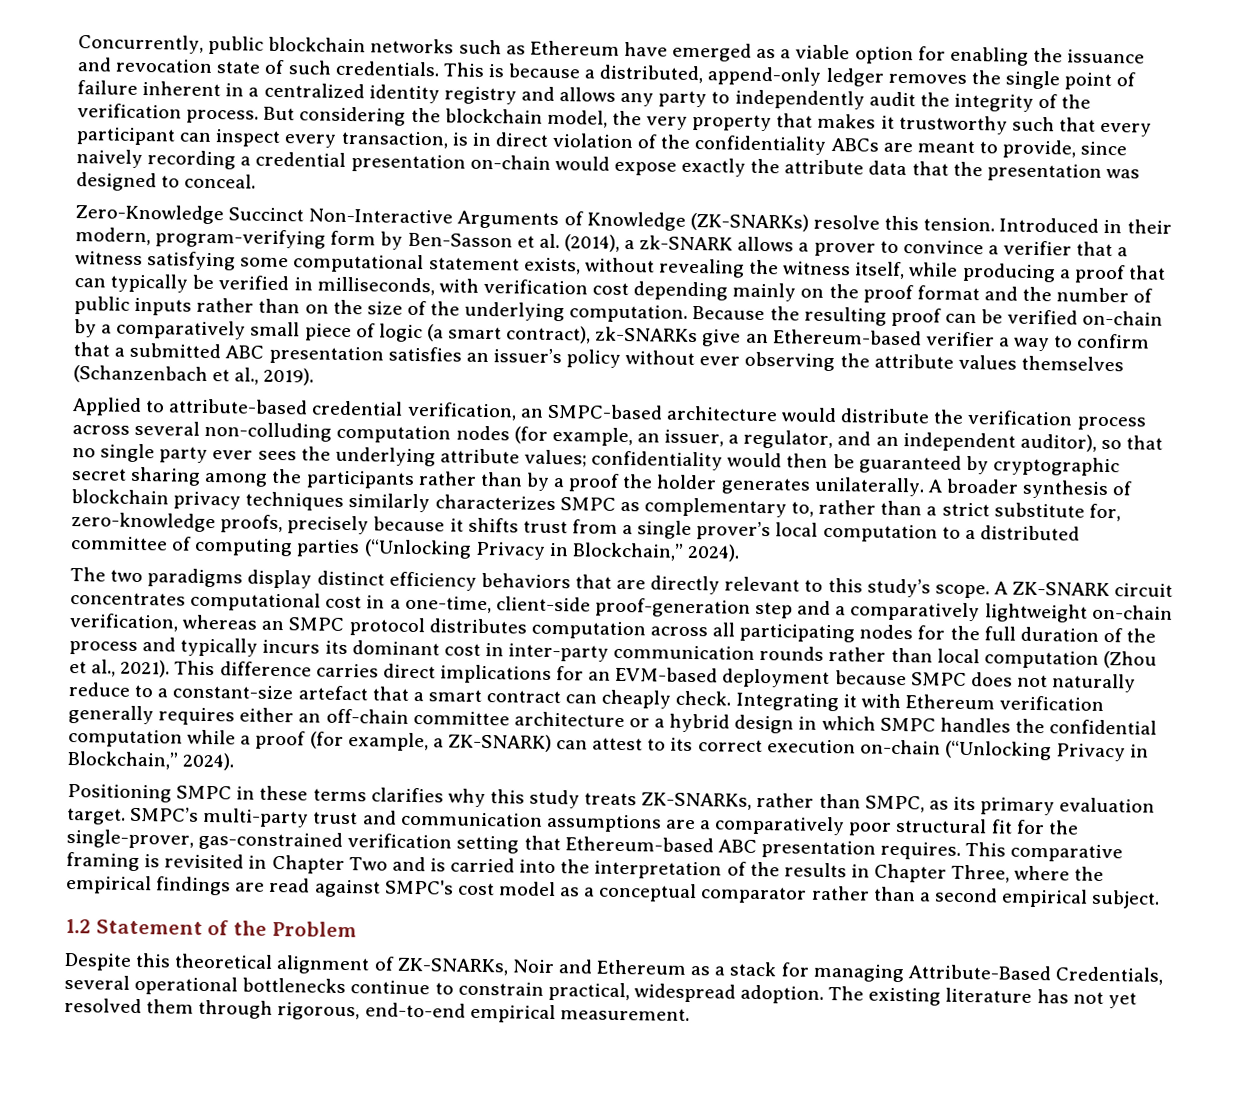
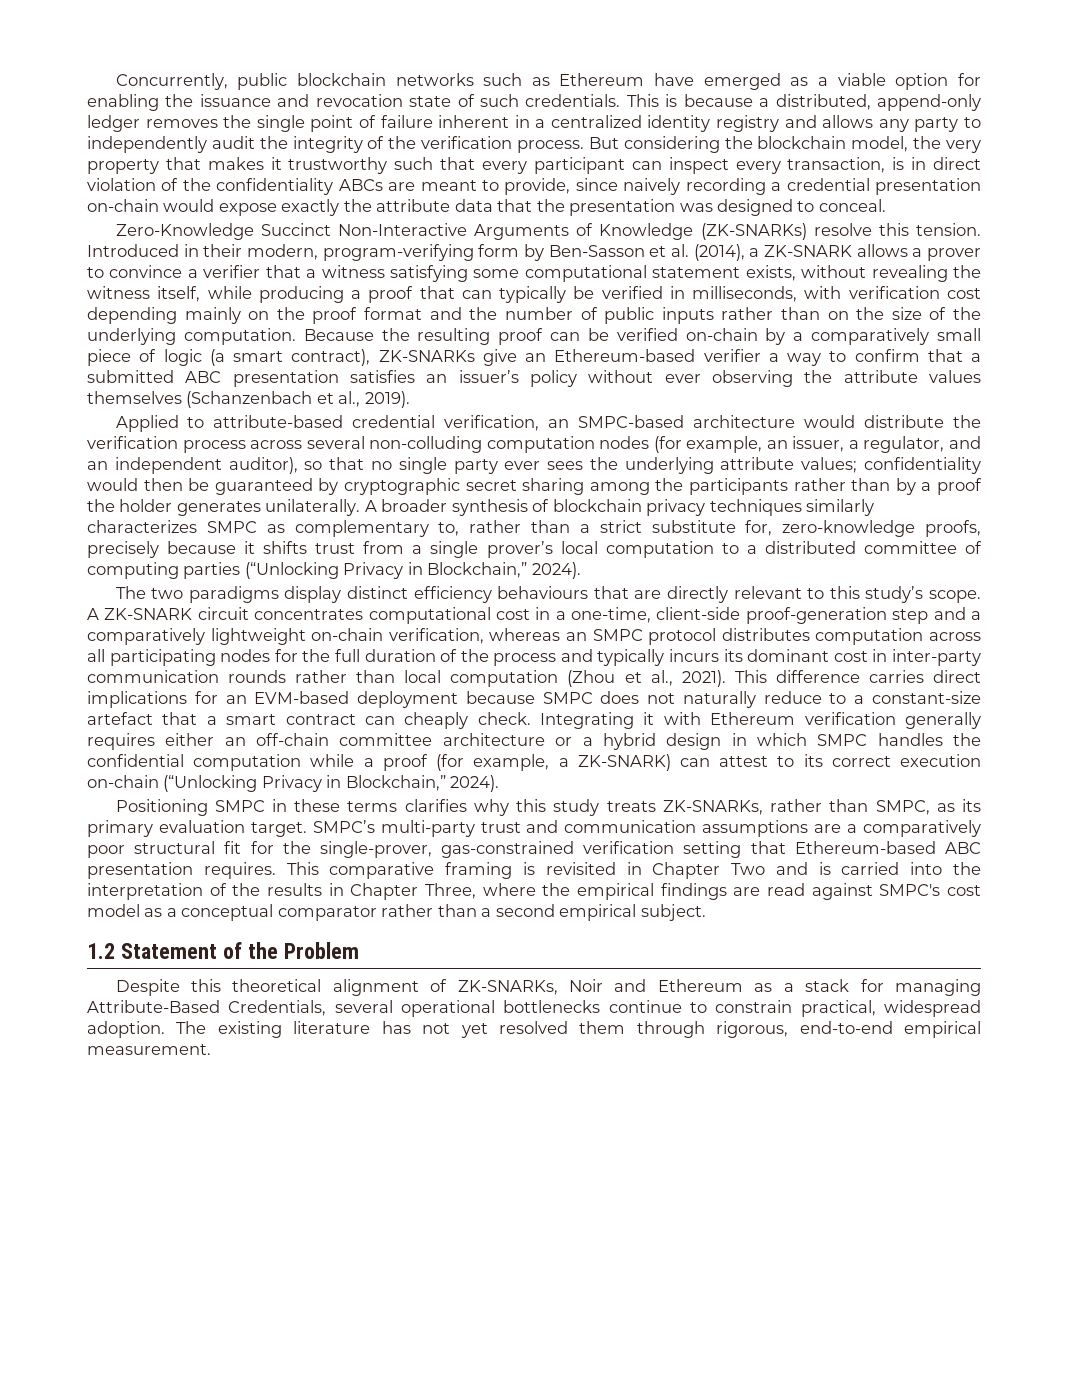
[639,235,734,251] zk-SNARK -> [763,245,852,257] ZK-SNARK
[595,326,699,343] zk-SNARKs -> [378,350,475,362] ZK-SNARKs
[480,572,571,589] behaviors -> [497,586,589,599] behaviours

